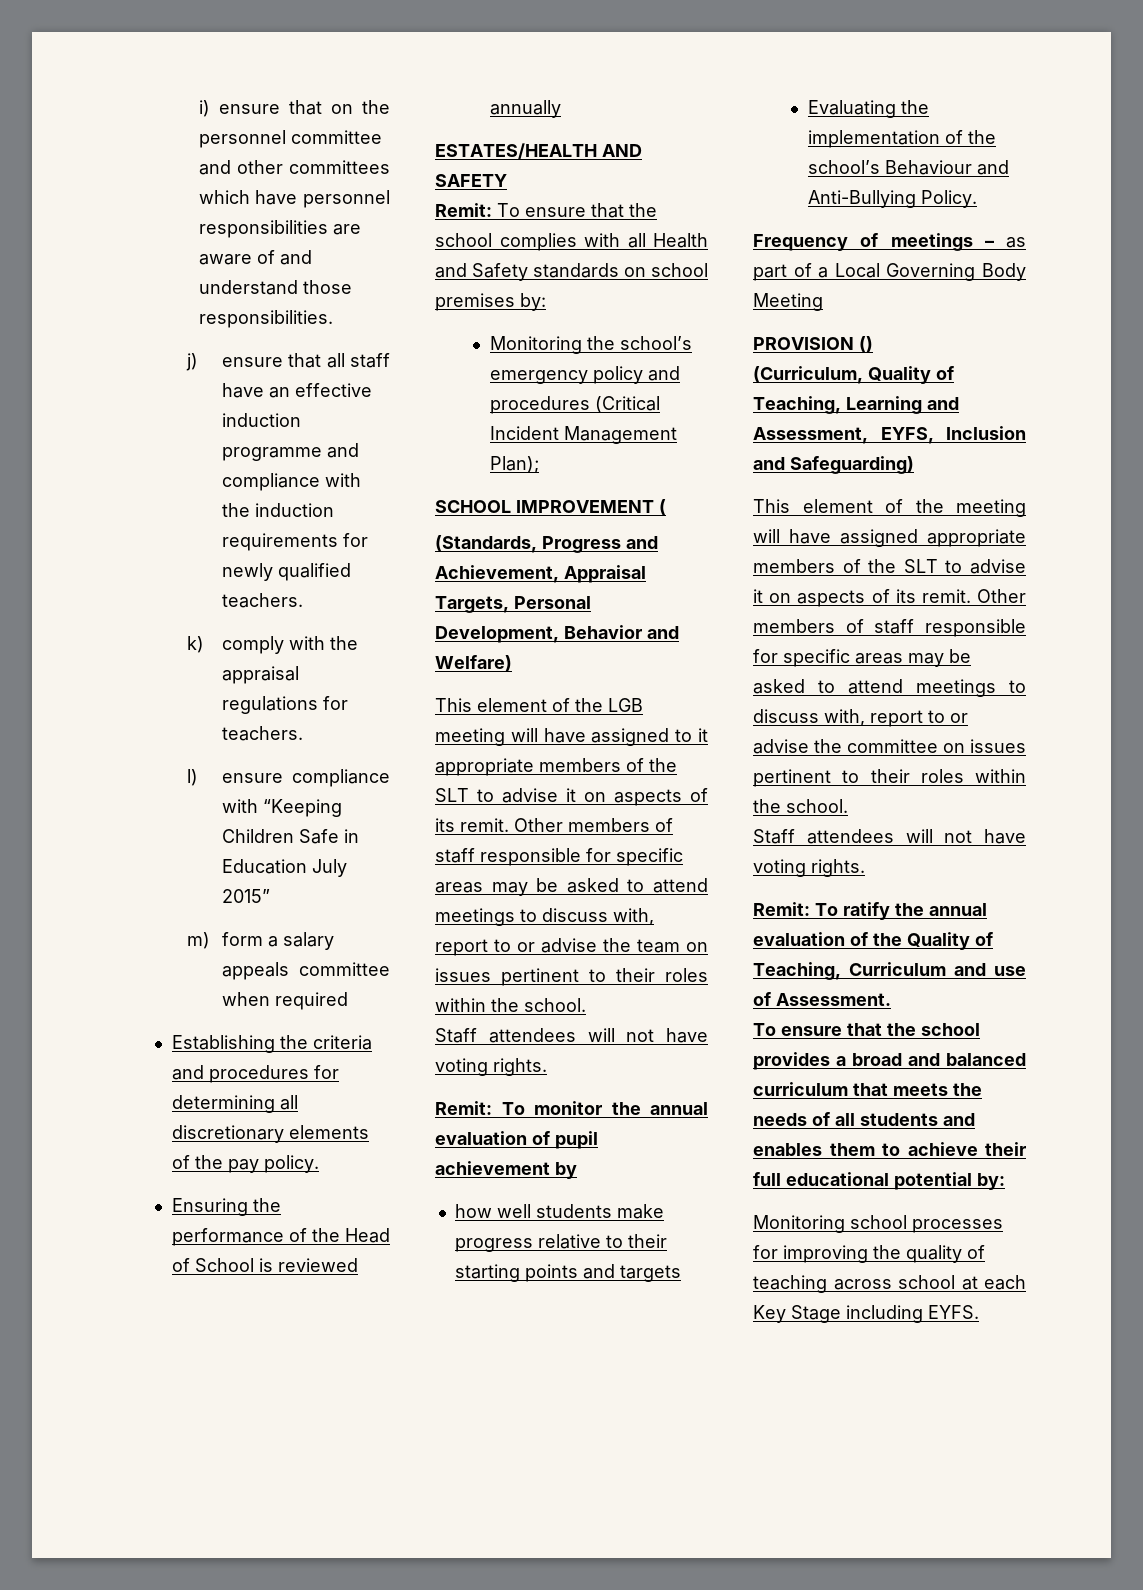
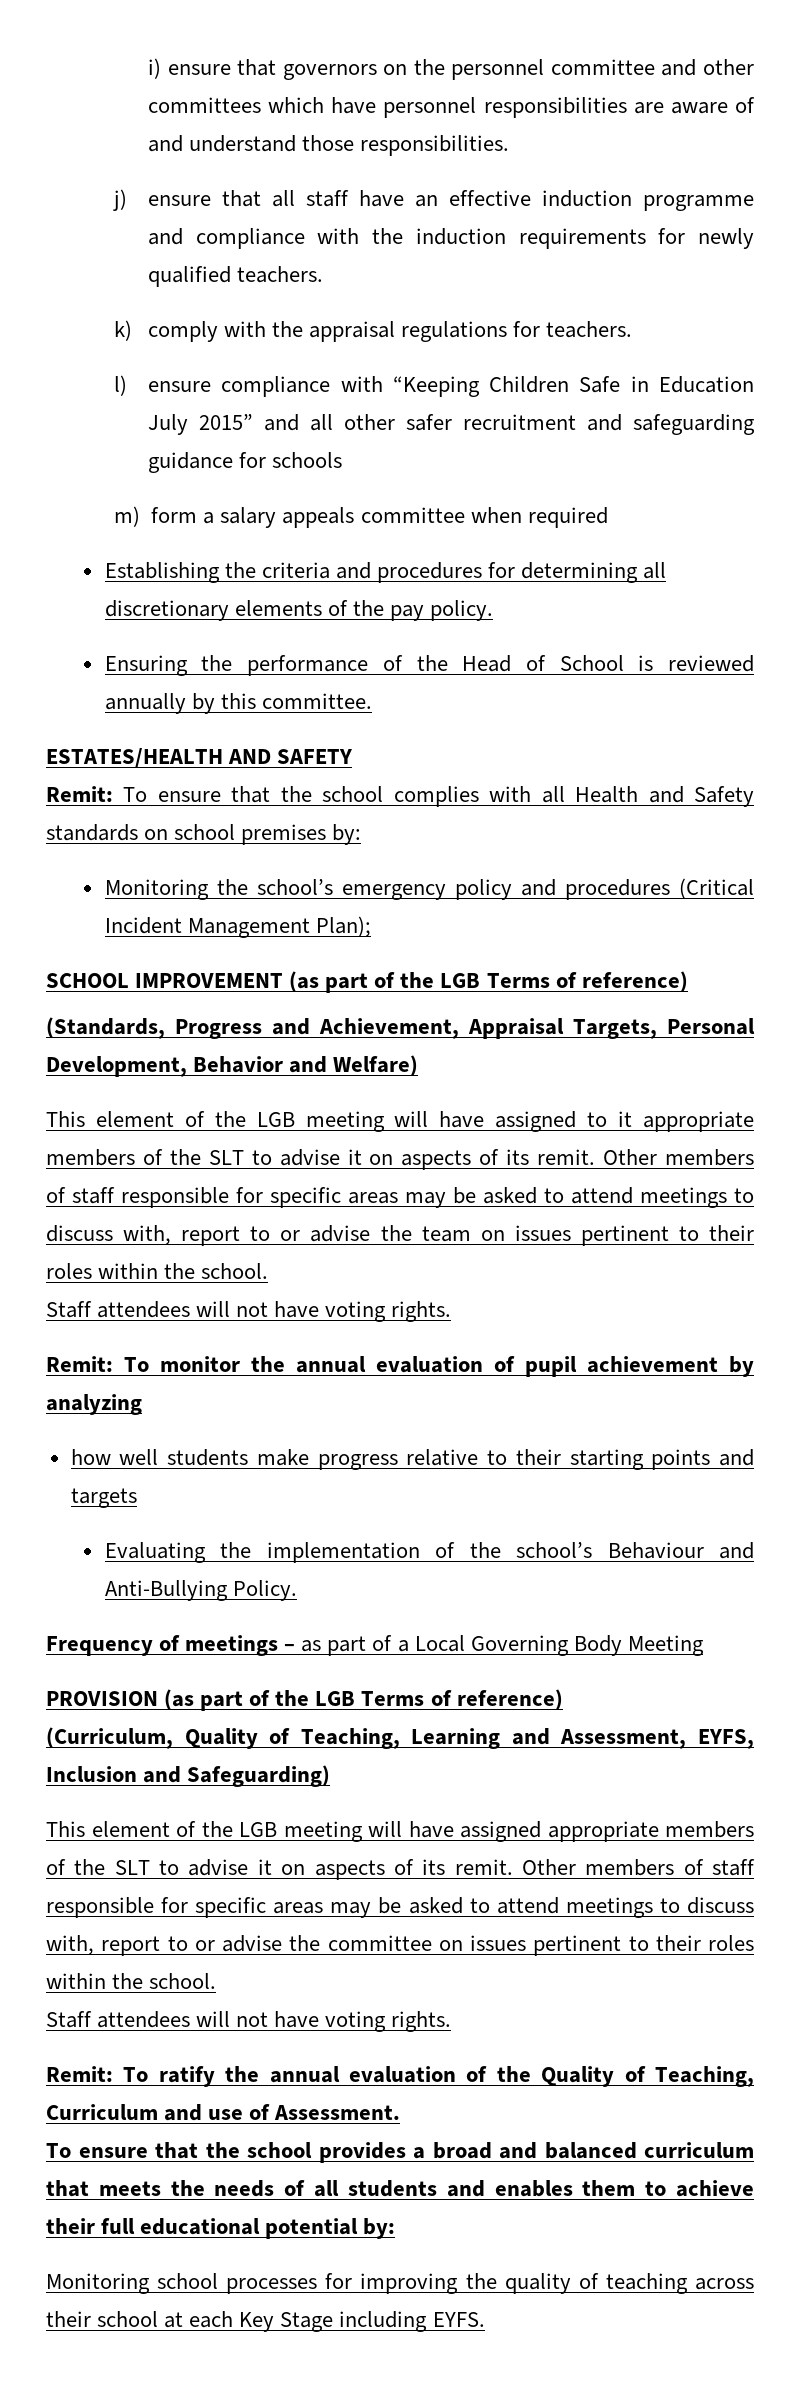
(322, 107) none -> [282,64,377,80] governors
(270, 896) none -> [263,414,755,435] [147,452,343,473] and all other safer recruitment and safeguarding guidance for schools
(561, 109) none -> [191,693,372,714] by this committee.
[659,499,666,516] ( -> [289,971,688,993] (as part of the LGB Terms of reference)
(577, 1170) none -> [46,1394,142,1415] analyzing
[859,336,873,353] () -> [164,1689,563,1711] (as part of the LGB Terms of reference)
(944, 506) none -> [239,1822,277,1837] LGB
(892, 1284) none -> [46,2311,91,2327] their

